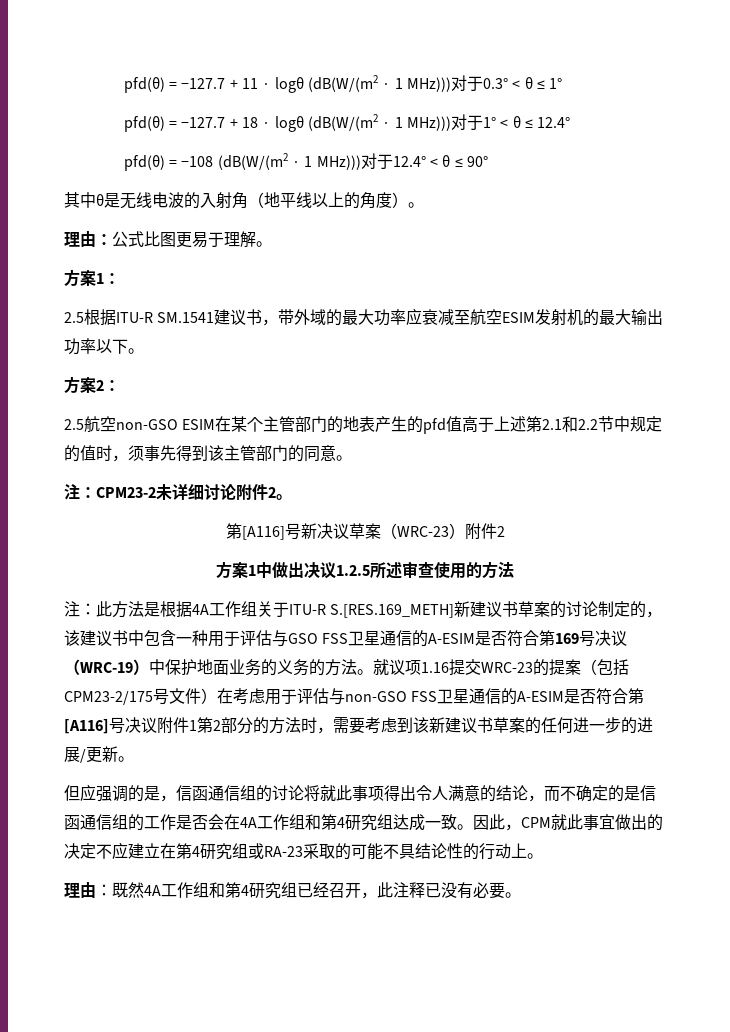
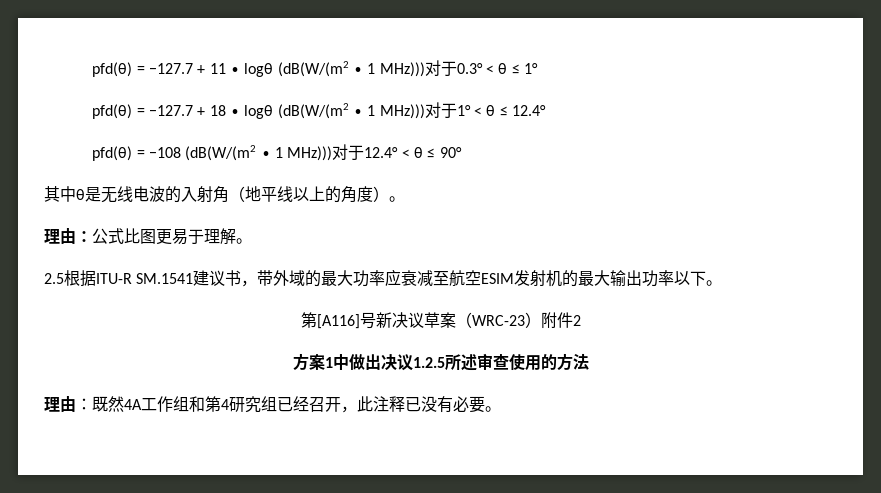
[64,269,120,287] // 方案1： -> (252, 241) none
[64,376,120,394] [64,416,663,434] [64,445,352,462] [64,483,292,501] // 方案2： // 2.5航空non-GSO ESIM在某个主管部门的地表产生的pfd值高于上述第2.1和2.2节中规定的值时，须事先得到该主管部门的同意。 // 注：CPM23-2未详细讨论附件2。 -> (723, 283) none
[64,601,663,618] [64,630,628,647] [64,659,629,676] [64,688,645,705] [64,717,653,734] [64,746,134,763] [64,784,656,802] [64,814,663,831] [64,842,543,860] // 注：此方法是根据4A工作组关于ITU-R S.[RES.169_METH]新建议书草案的讨论制定的，该建议书中包含一种用于评估与GSO FSS卫星通信的A-ESIM是否符合第169号决议（WRC-19）中保护地面业务的义务的方法。就议项1.16提交WRC-23的提案（包括CPM23-2/175号文件）在考虑用于评估与non-GSO FSS卫星通信的A-ESIM是否符合第[A116]号决议附件1第2部分的方法时，需要考虑到该新建议书草案的任何进一步的进展/更新。 // 但应强调的是，信函通信组的讨论将就此事项得出令人满意的结论，而不确定的是信函通信组的工作是否会在4A工作组和第4研究组达成一致。因此，CPM就此事宜做出的决定不应建立在第4研究组或RA-23采取的可能不具结论性的行动上。 -> (589, 361) none

